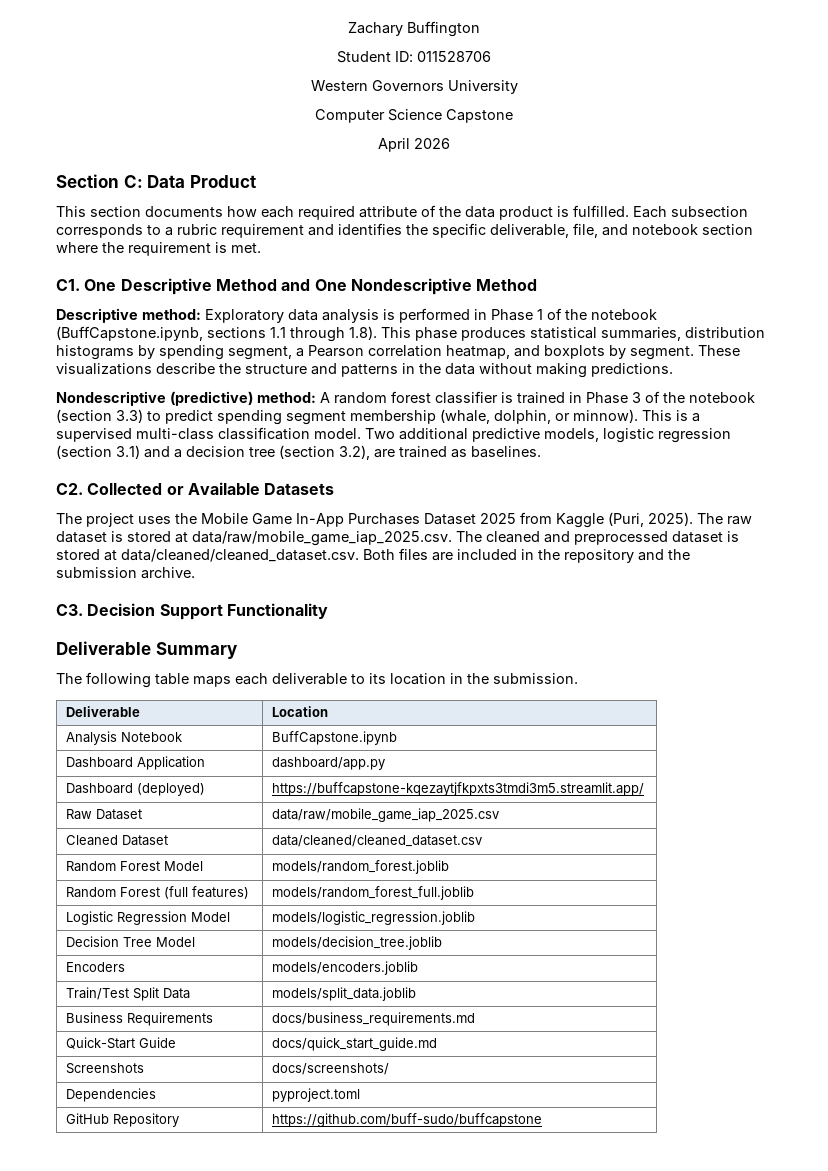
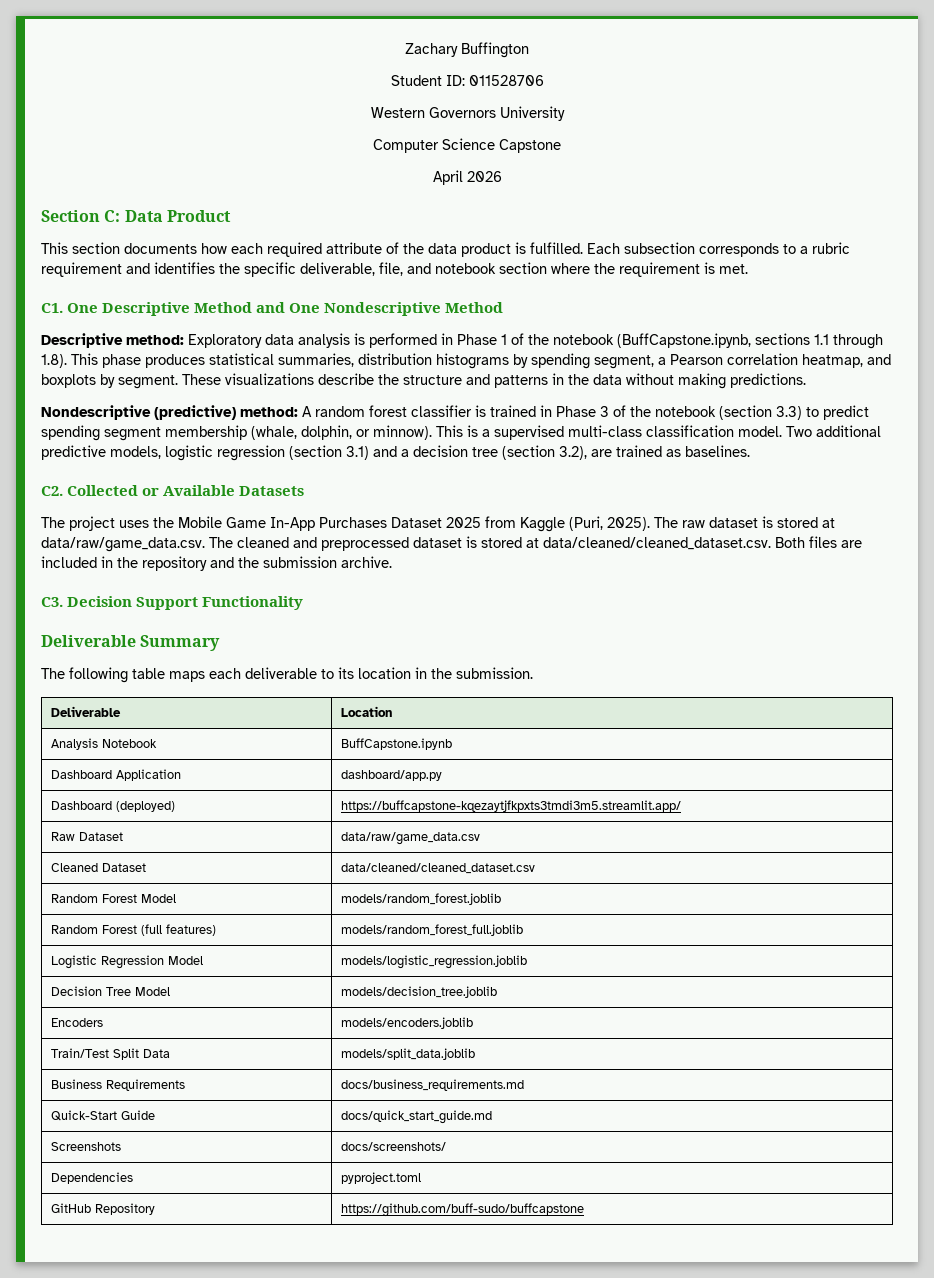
[192,531,452,546] data/raw/mobile_game_iap_2025.csv. -> [41,537,205,552] data/raw/game_data.csv.
[272,808,500,822] data/raw/mobile_game_iap_2025.csv -> [340,832,480,845] data/raw/game_data.csv

